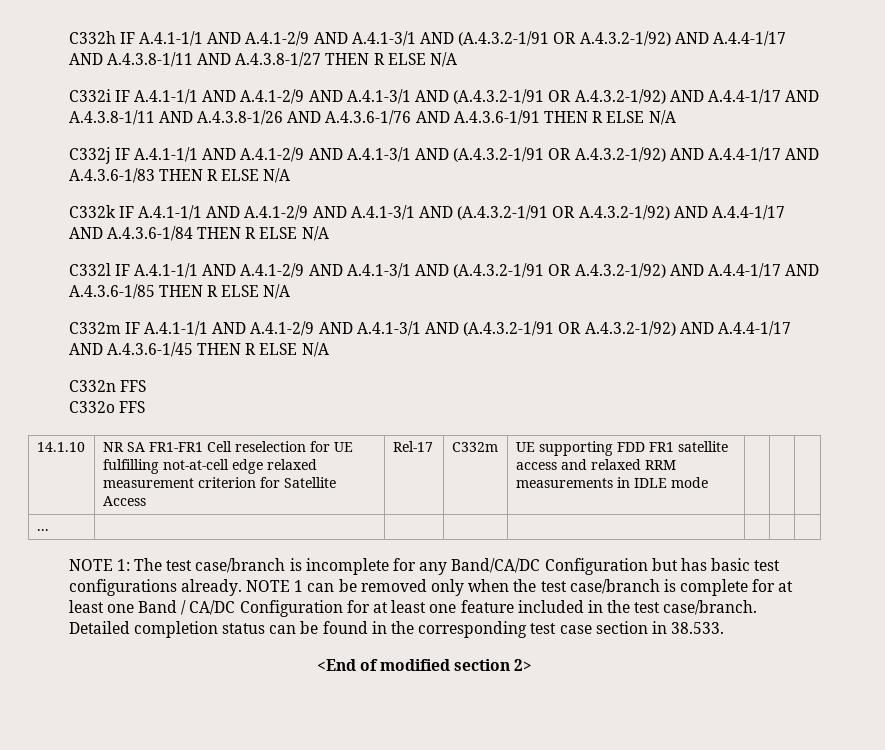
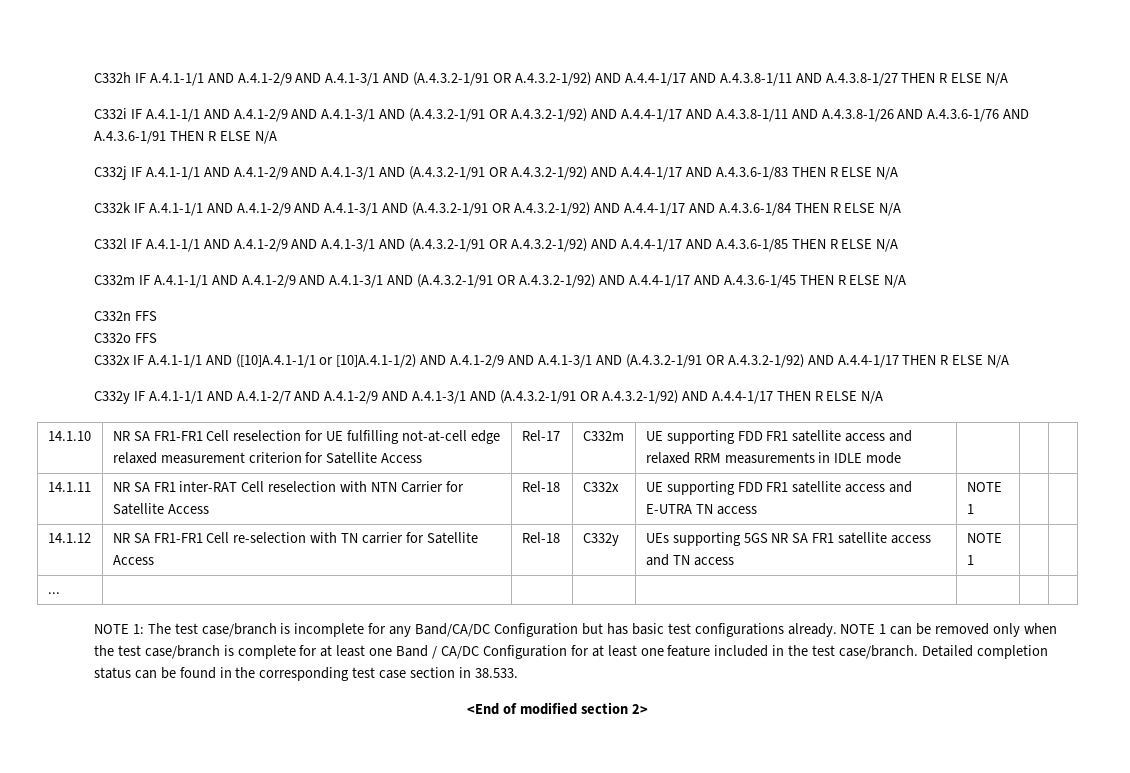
(145, 407) none -> [93,354,1010,368] [93,390,884,404] // C332x IF A.4.1-1/1 AND ([10]A.4.1-1/1 or [10]A.4.1-1/2) AND A.4.1-2/9 AND A.4.1-3/1 AND (A.4.3.2-1/91 OR A.4.3.2-1/92) AND A.4.4-1/17 THEN R ELSE N/A // C332y IF A.4.1-1/1 AND A.4.1-2/7 AND A.4.1-2/9 AND A.4.1-3/1 AND (A.4.3.2-1/91 OR A.4.3.2-1/92) AND A.4.4-1/17 THEN R ELSE N/A
(708, 482) none -> [47,482,91,492] [112,481,464,493] [112,503,209,515] [521,481,560,492] [582,482,619,492] [645,481,913,495] [645,504,757,515] [966,482,1002,492] [966,504,974,514] [47,533,91,543] [112,532,478,544] [112,555,154,565] [521,532,560,543] [582,533,619,546] [645,532,932,546] [645,554,734,566] [966,533,1002,543] [966,555,974,565] // 14.1.11 | NR SA FR1 inter-RAT Cell reselection with NTN Carrier for Satellite Access | Rel-18 | C332x | UE supporting FDD FR1 satellite access and E-UTRA TN access | NOTE 1 | | // 14.1.12 | NR SA FR1-FR1 Cell re-selection with TN carrier for Satellite Access | Rel-18 | C332y | UEs supporting 5GS NR SA FR1 satellite access and TN access | NOTE 1 | |

